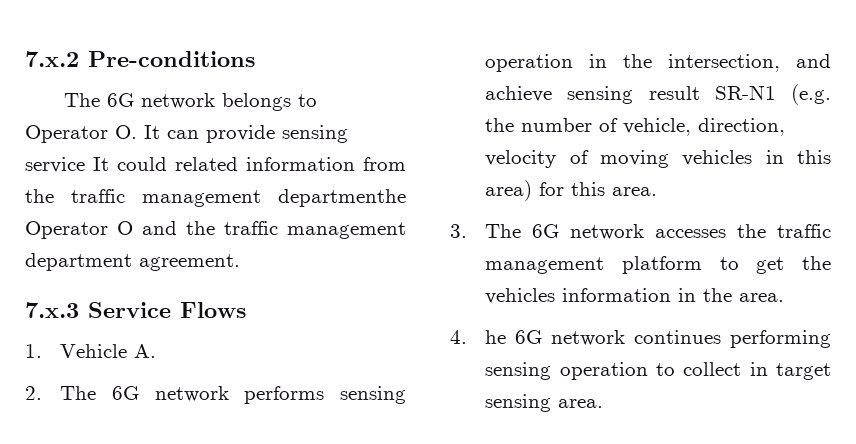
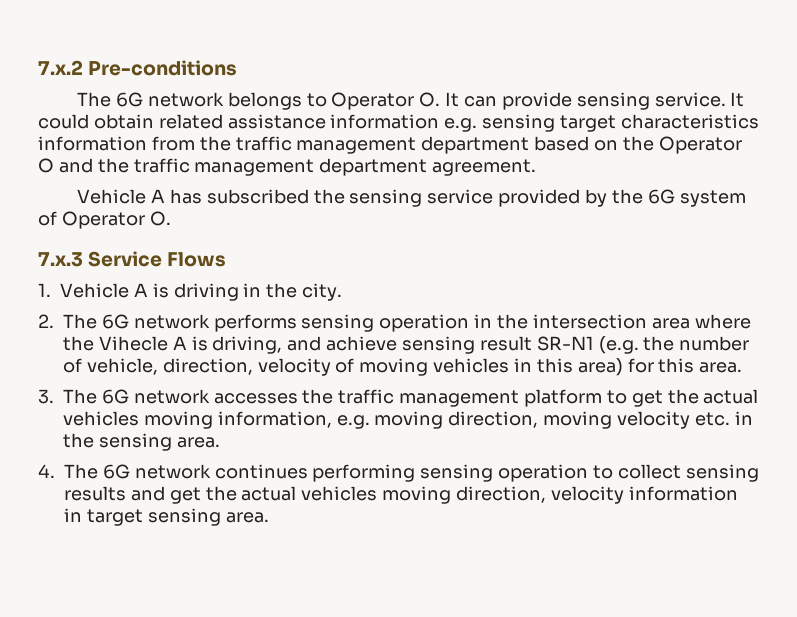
[25,157,85,173] service -> [654,92,726,107] service.
[175,157,238,171] related -> [93,114,759,132] obtain related assistance information e.g. sensing target characteristics
[278,189,406,207] departmenthe -> [421,136,654,154] department based on the
(240, 262) none -> [77,189,746,207] [38,211,171,229] // Vehicle A has subscribed the sensing service provided by the 6G system of Operator O.
[134,344,157,358] A. -> [133,283,343,301] A is driving in the city.
[668,54,781,72] intersection, -> [532,314,751,329] [63,336,283,354] intersection area where the Vihecle A is driving,
[485,288,733,304] vehicles information in the -> [703,389,759,404] [63,411,753,429] [63,433,172,451] actual vehicles moving information, e.g. moving direction, moving velocity etc. in the sensing
[485,330,507,344] he -> [64,464,98,479] The
(742, 369) none -> [685,464,759,482] [64,486,738,504] sensing results and get the actual vehicles moving direction, velocity information

